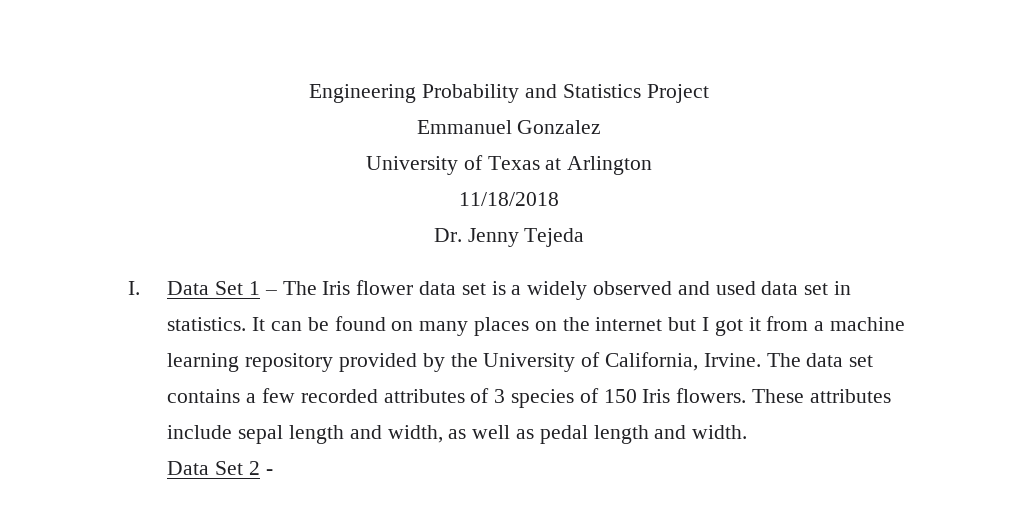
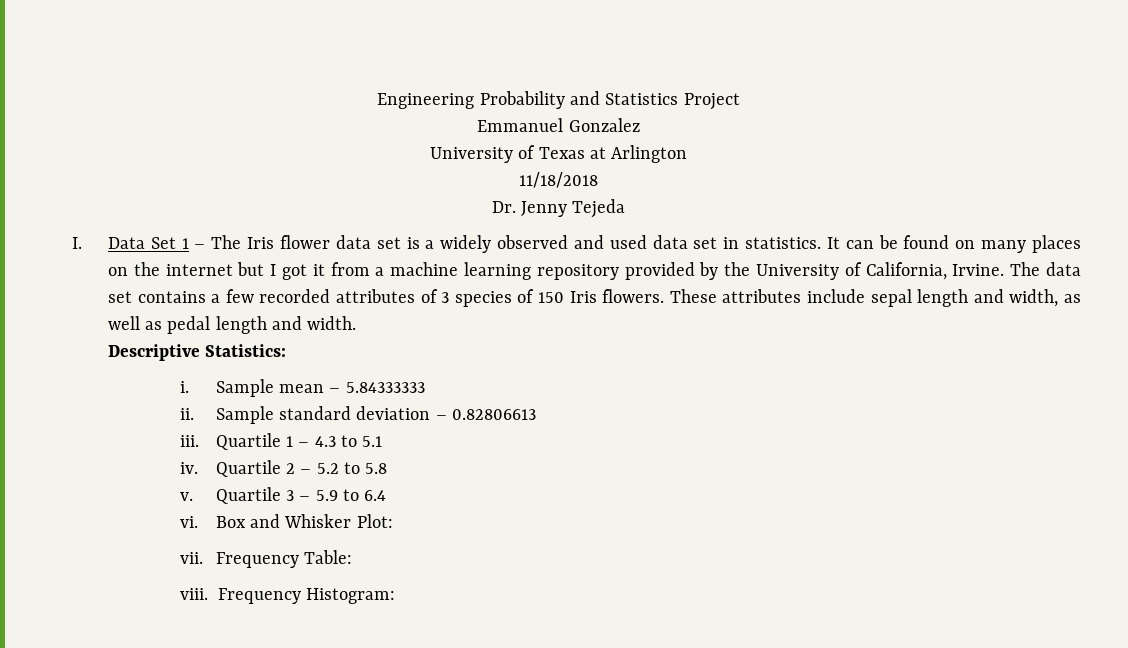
[167,461,273,475] Data Set 2 - -> [107,344,287,361] [179,379,425,397] [179,406,536,424] [179,433,383,450] [179,460,388,477] [179,487,387,504] [179,514,393,528] [179,550,353,568] [179,588,395,604] Descriptive Statistics: // i. Sample mean – 5.84333333 // ii. Sample standard deviation – 0.82806613 // iii. Quartile 1 – 4.3 to 5.1 // iv. Quartile 2 – 5.2 to 5.8 // v. Quartile 3 – 5.9 to 6.4 // vi. Box and Whisker Plot: // vii. Frequency Table: // viii. Frequency Histogram:

